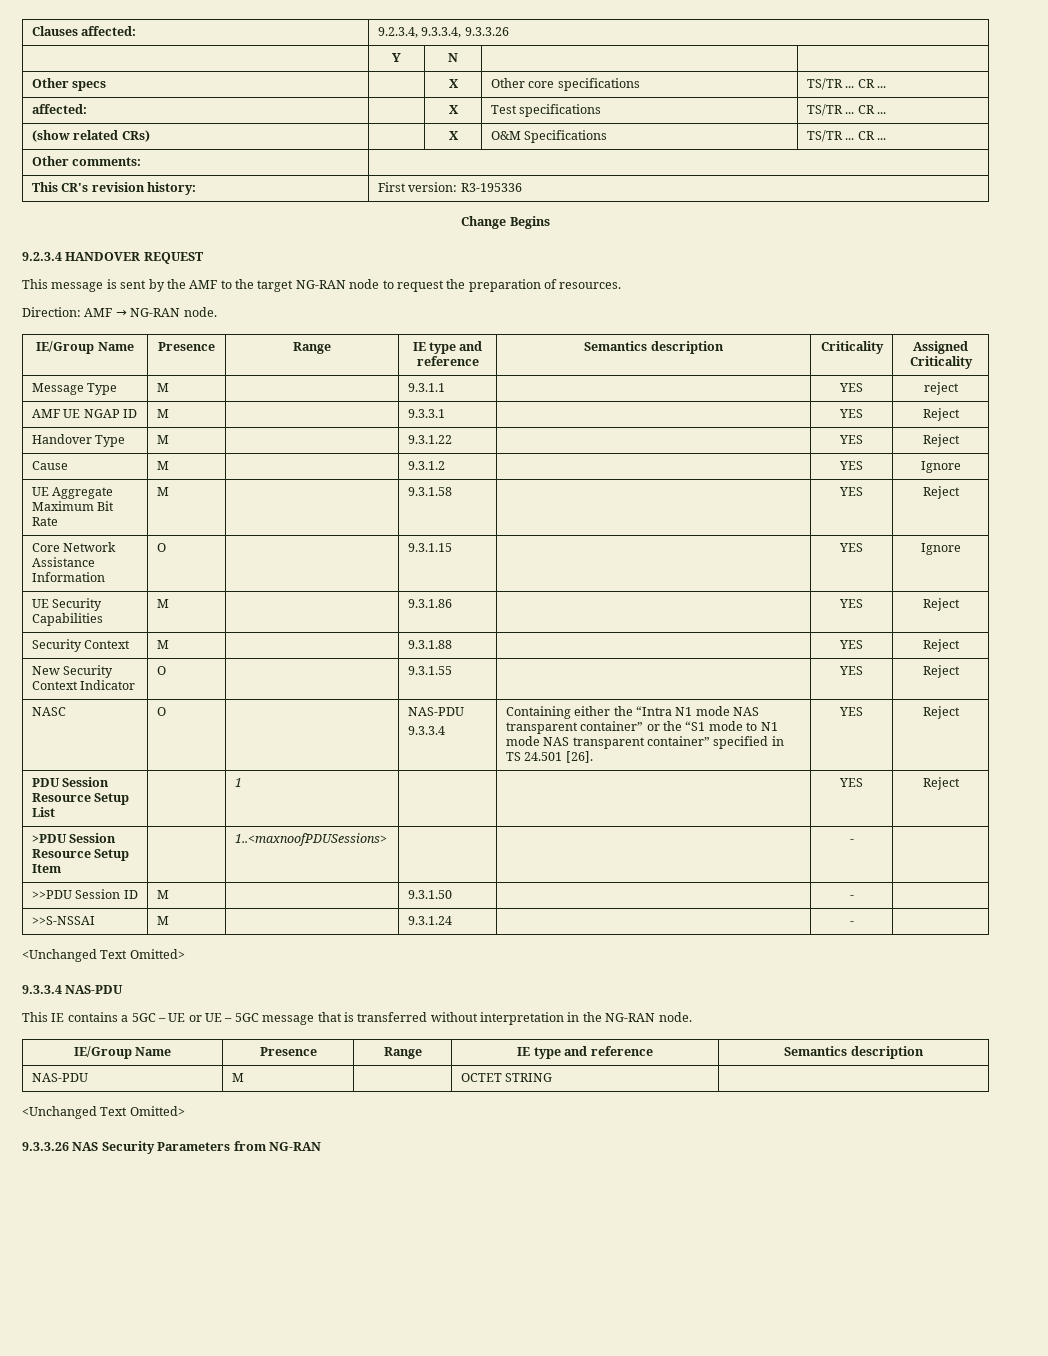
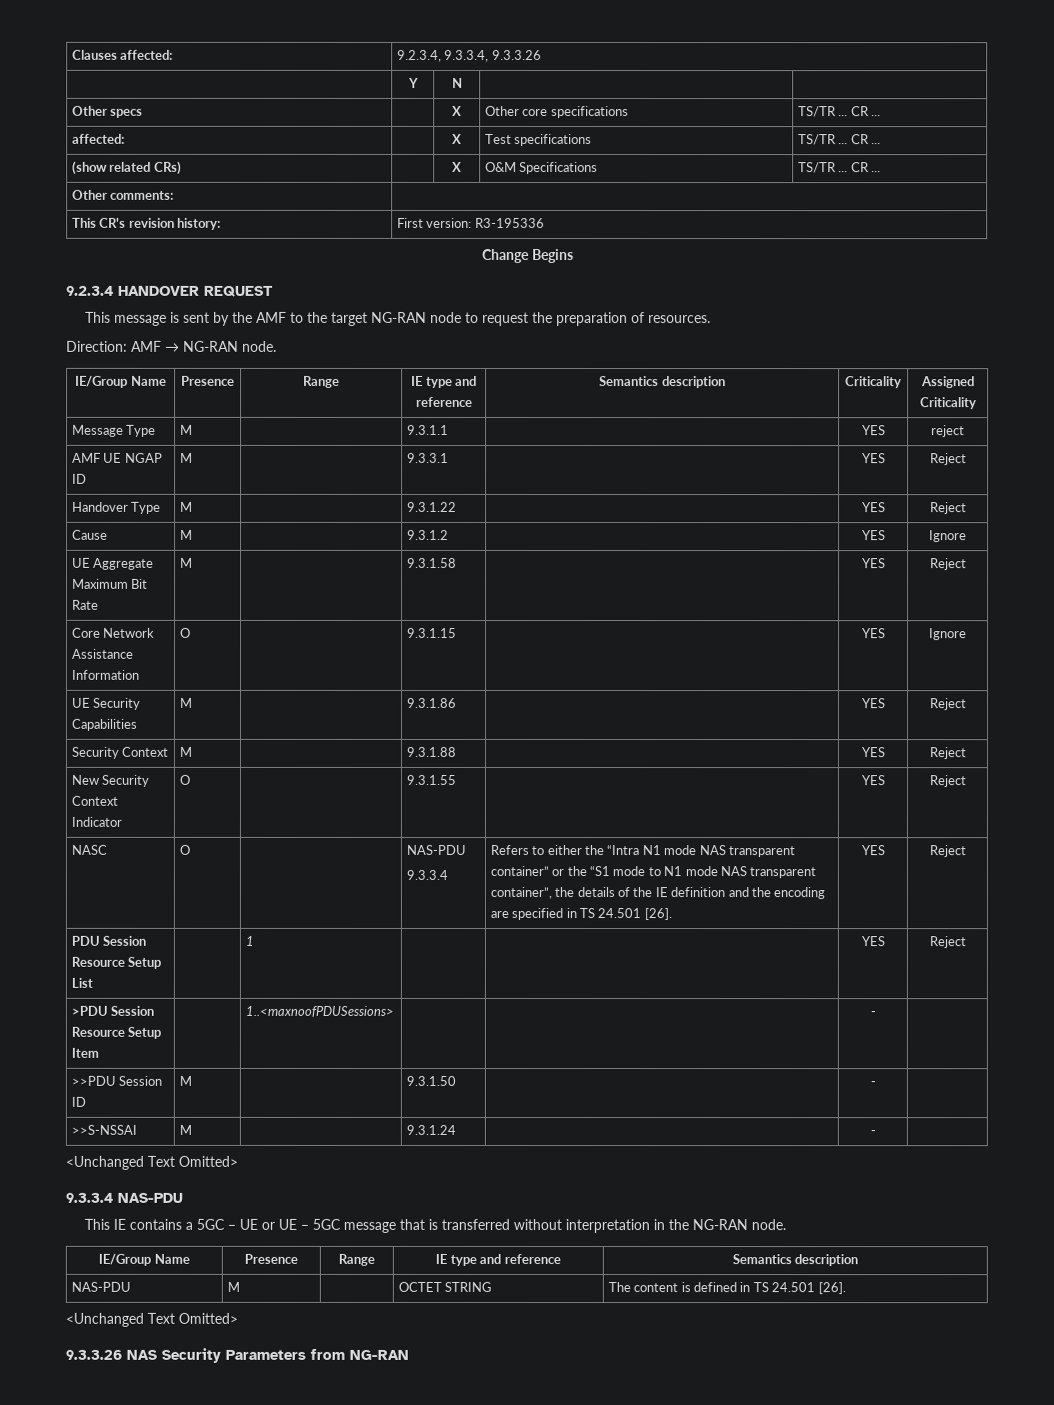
[505,706,571,719] Containing -> [489,844,545,856] Refers to
[647,736,711,746] container” -> [489,886,826,900] [489,910,509,918] container”, the details of the IE definition and the encoding are
(553, 1077) none -> [607,1282,846,1295] The content is defined in TS 24.501 [26].

